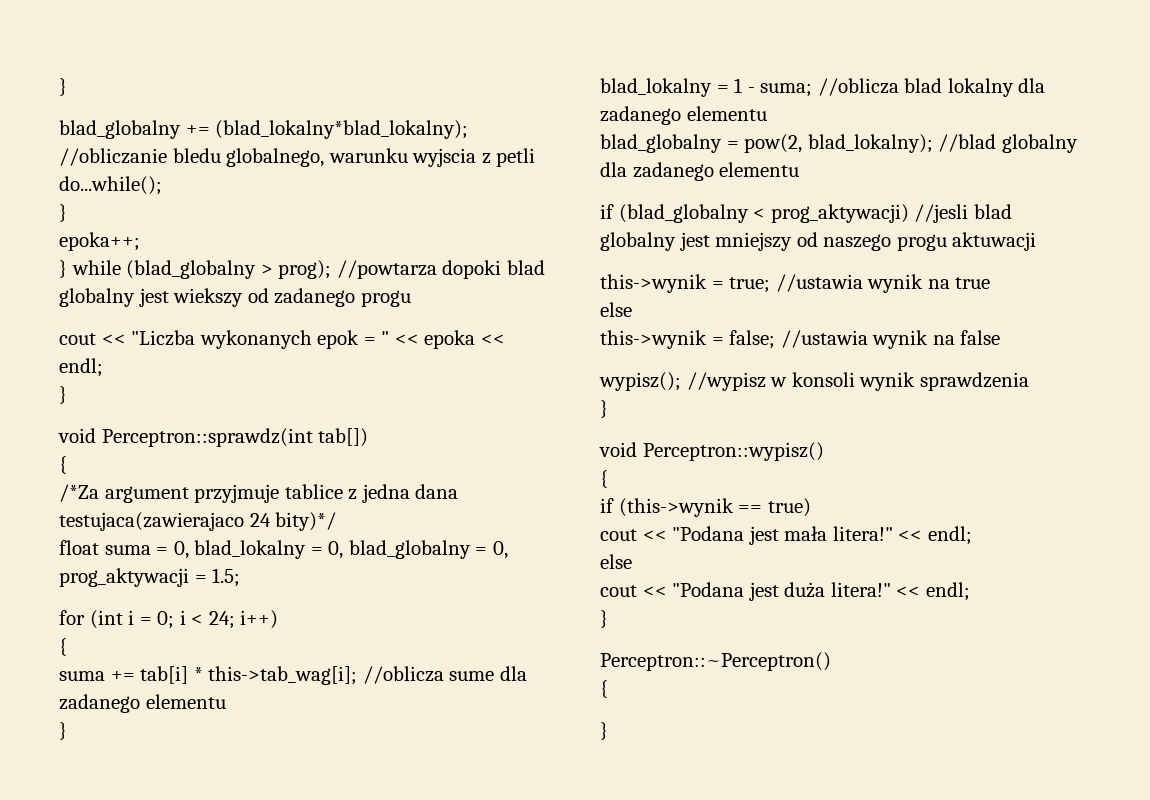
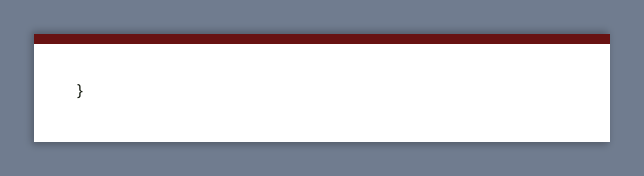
[59,78,67,96] [59,120,469,139] [59,148,536,167] [59,176,162,195] [59,204,67,222] [59,232,140,251] [59,260,545,279] [59,288,411,307] [59,330,505,349] [59,358,103,377] [59,386,67,404] [58,428,369,447] [59,456,67,474] [59,484,459,503] [59,512,337,531] [59,540,508,559] [59,568,241,587] [59,610,279,629] [59,638,67,656] [59,666,527,685] [59,694,226,713] [59,722,67,740] [600,78,1046,97] [600,106,767,125] [600,134,1078,153] [600,162,800,181] [600,204,1012,223] [600,232,1037,251] [600,274,991,293] [600,302,632,317] [600,330,1001,349] [599,372,1029,391] [600,400,608,418] [599,442,824,461] [600,470,608,488] [600,498,811,517] [600,526,972,545] [600,554,632,569] [600,582,970,601] [600,610,608,628] [600,652,831,671] [600,680,608,698] [600,722,608,740] } // blad_globalny += (blad_lokalny*blad_lokalny); //obliczanie bledu globalnego, warunku wyjscia z petli do...while(); // } // epoka++; // } while (blad_globalny > prog); //powtarza dopoki blad globalny jest wiekszy od zadanego progu // cout << "Liczba wykonanych epok = " << epoka << endl; // } // void Perceptron::sprawdz(int tab[]) // { // /*Za argument przyjmuje tablice z jedna dana testujaca(zawierajaco 24 bity)*/ // float suma = 0, blad_lokalny = 0, blad_globalny = 0, prog_aktywacji = 1.5; // for (int i = 0; i < 24; i++) // { // suma += tab[i] * this->tab_wag[i]; //oblicza sume dla zadanego elementu // } // blad_lokalny = 1 - suma; //oblicza blad lokalny dla zadanego elementu // blad_globalny = pow(2, blad_lokalny); //blad globalny dla zadanego elementu // if (blad_globalny < prog_aktywacji) //jesli blad globalny jest mniejszy od naszego progu aktuwacji // this->wynik = true; //ustawia wynik na true // else // this->wynik = false; //ustawia wynik na false // wypisz(); //wypisz w konsoli wynik sprawdzenia // } // void Perceptron::wypisz() // { // if (this->wynik == true) // cout << "Podana jest mała litera!" << endl; // else // cout << "Podana jest duża litera!" << endl; // } // Perceptron::~Perceptron() // { // } -> [77,84,83,99] }

